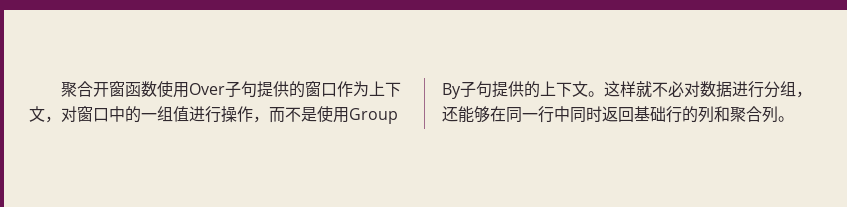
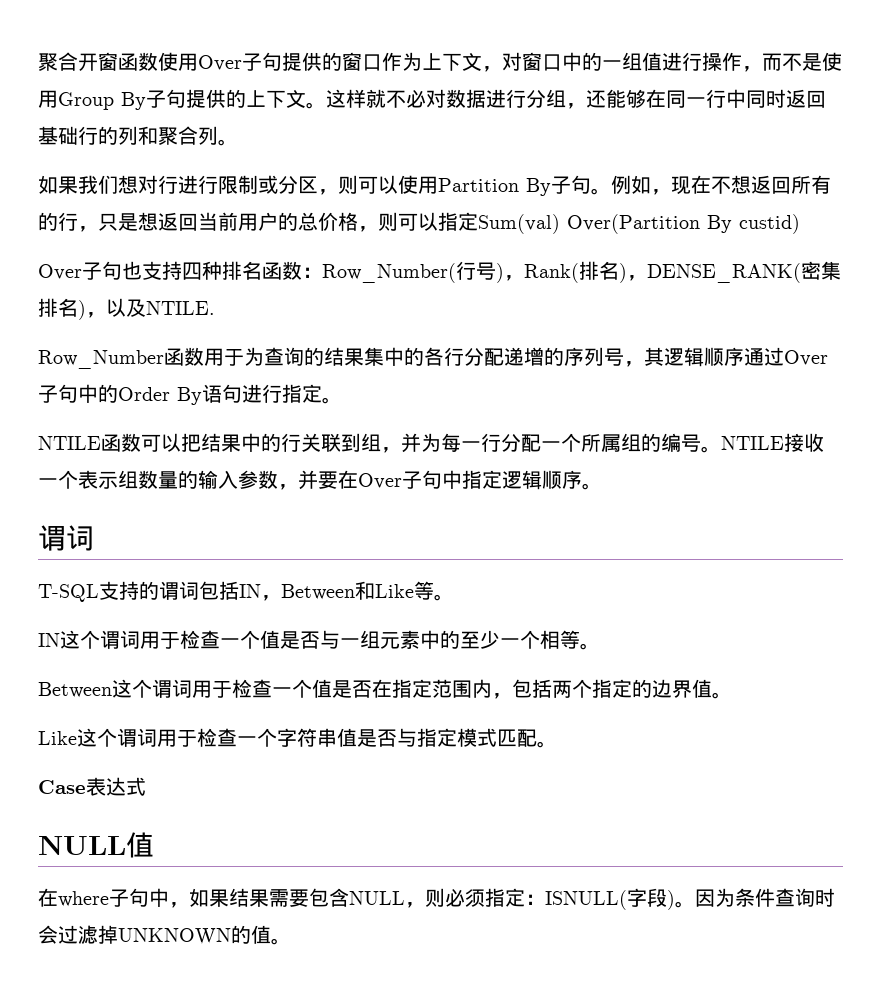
(794, 119) none -> [38,175,831,196] [38,212,800,234] [38,261,841,283] [38,298,215,320] [38,347,828,369] [38,384,342,405] [38,433,824,453] [38,470,602,490] [38,525,94,551] [38,581,454,602] [38,630,600,650] [38,679,732,699] [38,728,557,748] [38,777,146,796] [38,832,154,858] [38,888,835,910] [38,925,291,945] // 如果我们想对行进行限制或分区，则可以使用Partition By子句。例如，现在不想返回所有的行，只是想返回当前用户的总价格，则可以指定Sum(val) Over(Partition By custid) // Over子句也支持四种排名函数：Row_Number(行号)，Rank(排名)，DENSE_RANK(密集排名)，以及NTILE. // Row_Number函数用于为查询的结果集中的各行分配递增的序列号，其逻辑顺序通过Over子句中的Order By语句进行指定。 // NTILE函数可以把结果中的行关联到组，并为每一行分配一个所属组的编号。NTILE接收一个表示组数量的输入参数，并要在Over子句中指定逻辑顺序。 // 谓词 // T-SQL支持的谓词包括IN，Between和Like等。 // IN这个谓词用于检查一个值是否与一组元素中的至少一个相等。 // Between这个谓词用于检查一个值是否在指定范围内，包括两个指定的边界值。 // Like这个谓词用于检查一个字符串值是否与指定模式匹配。 // Case表达式 // NULL值 // 在where子句中，如果结果需要包含NULL，则必须指定：ISNULL(字段)。因为条件查询时会过滤掉UNKNOWN的值。

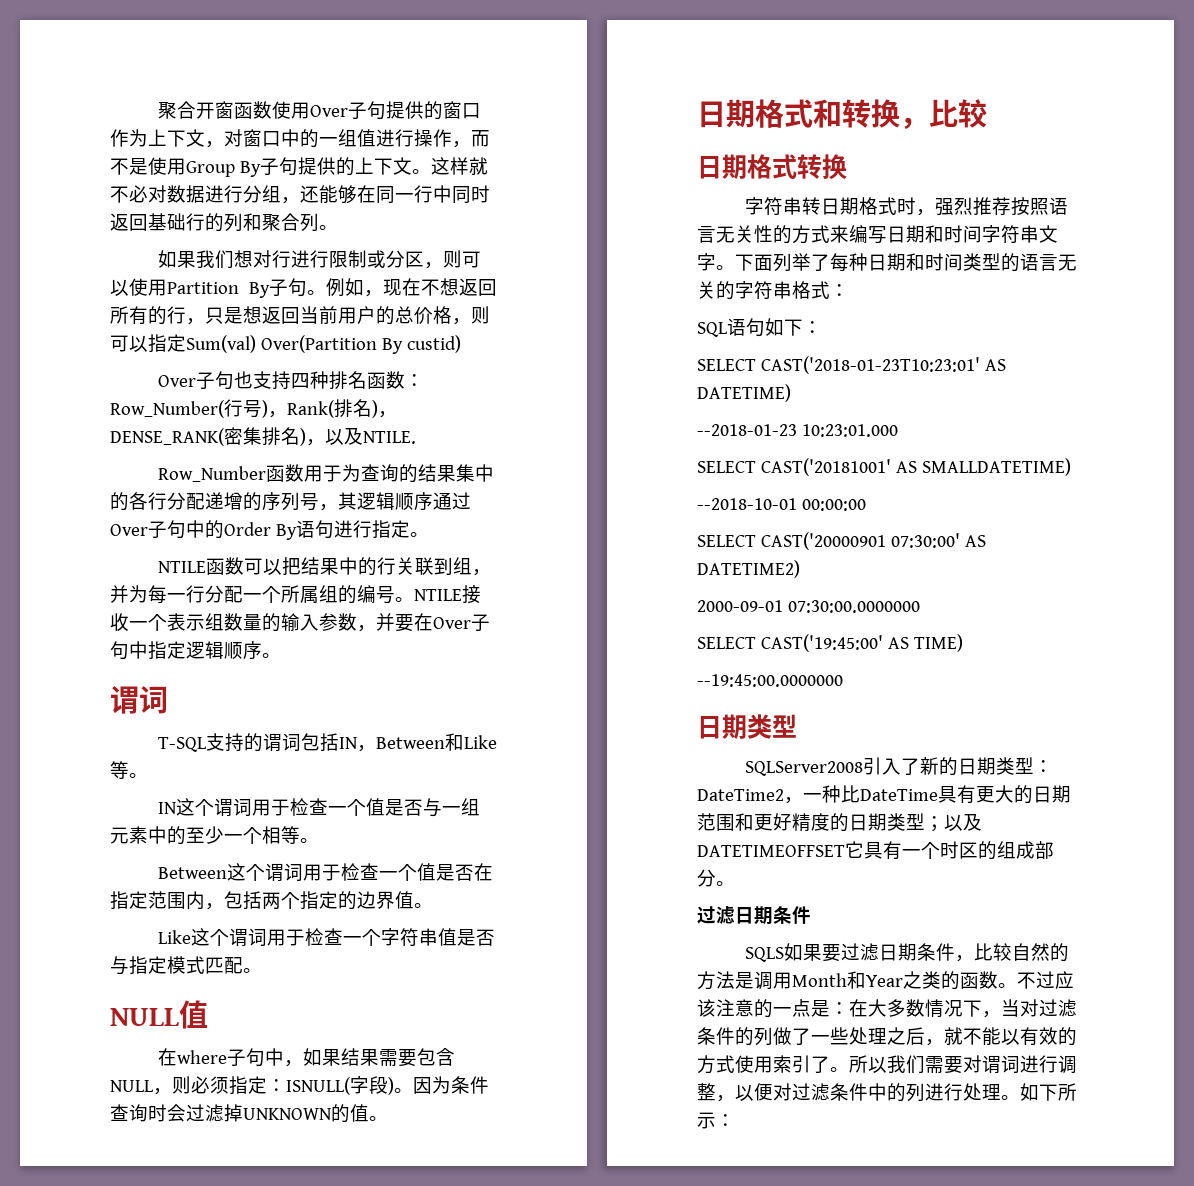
[38,777,146,796] // Case表达式 -> (262, 970) none
(291, 941) none -> [697,99,987,130] [697,154,847,180] [744,197,1068,216] [697,225,1058,244] [697,253,1077,272] [697,281,849,300] [697,318,822,337] [697,356,1006,374] [697,384,791,402] [697,424,898,437] [697,458,1071,476] [697,498,866,511] [697,532,986,550] [697,560,800,578] [697,600,920,613] [697,634,963,652] [697,674,843,687] [697,714,797,739] [744,757,1053,776] [697,785,1071,804] [697,813,982,832] [697,841,1054,860] [697,869,735,887] [697,906,811,925] [744,943,1069,962] [697,971,1074,990] [697,999,1077,1018] [697,1027,1077,1046] [697,1055,1077,1074] [697,1083,1077,1102] [697,1112,735,1129] // 日期格式和转换，比较 // 日期格式转换 // 字符串转日期格式时，强烈推荐按照语言无关性的方式来编写日期和时间字符串文字。下面列举了每种日期和时间类型的语言无关的字符串格式： // SQL语句如下： // SELECT CAST('2018-01-23T10:23:01' AS DATETIME) // --2018-01-23 10:23:01.000 // SELECT CAST('20181001' AS SMALLDATETIME) // --2018-10-01 00:00:00 // SELECT CAST('20000901 07:30:00' AS DATETIME2) // 2000-09-01 07:30:00.0000000 // SELECT CAST('19:45:00' AS TIME) // --19:45:00.0000000 // 日期类型 // SQLServer2008引入了新的日期类型：DateTime2，一种比DateTime具有更大的日期范围和更好精度的日期类型；以及DATETIMEOFFSET它具有一个时区的组成部分。 // 过滤日期条件 // SQLS如果要过滤日期条件，比较自然的方法是调用Month和Year之类的函数。不过应该注意的一点是：在大多数情况下，当对过滤条件的列做了一些处理之后，就不能以有效的方式使用索引了。所以我们需要对谓词进行调整，以便对过滤条件中的列进行处理。如下所示：

